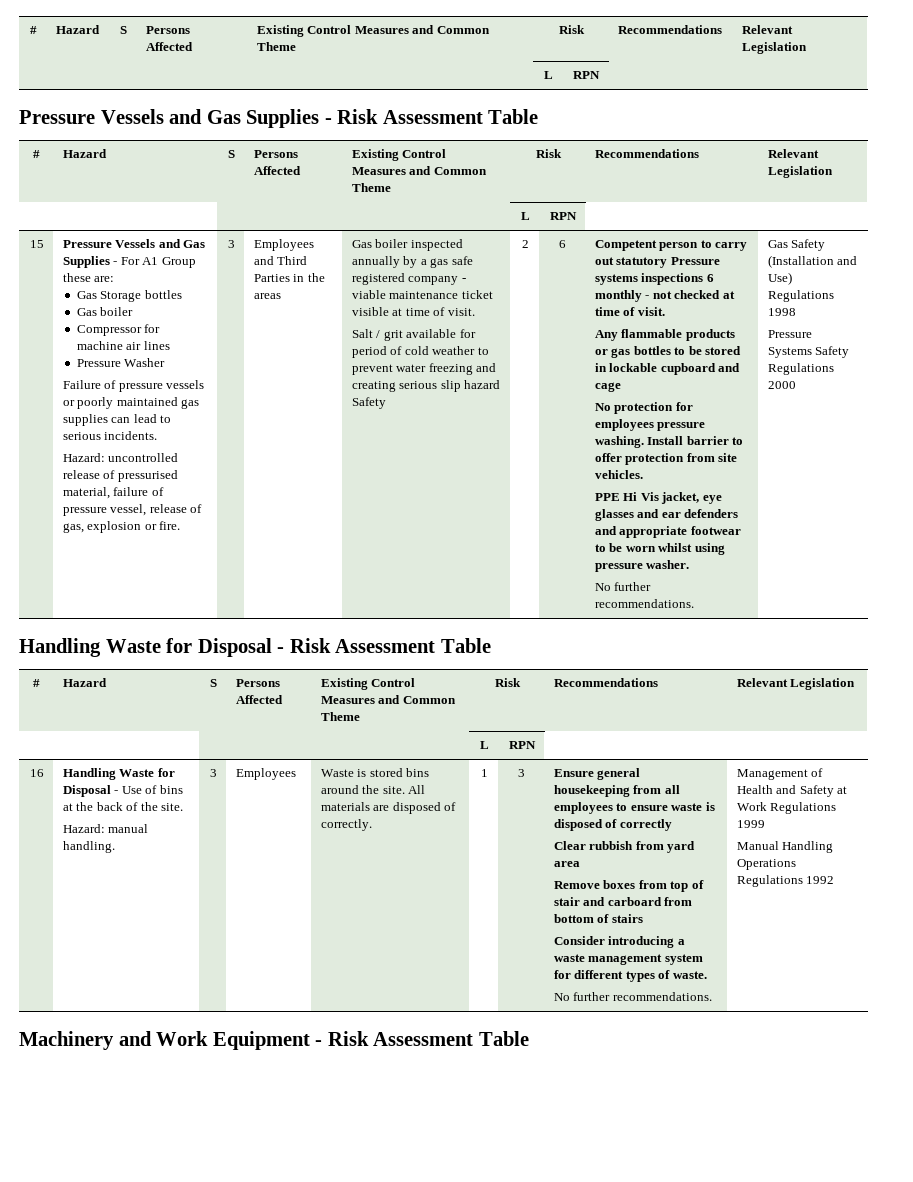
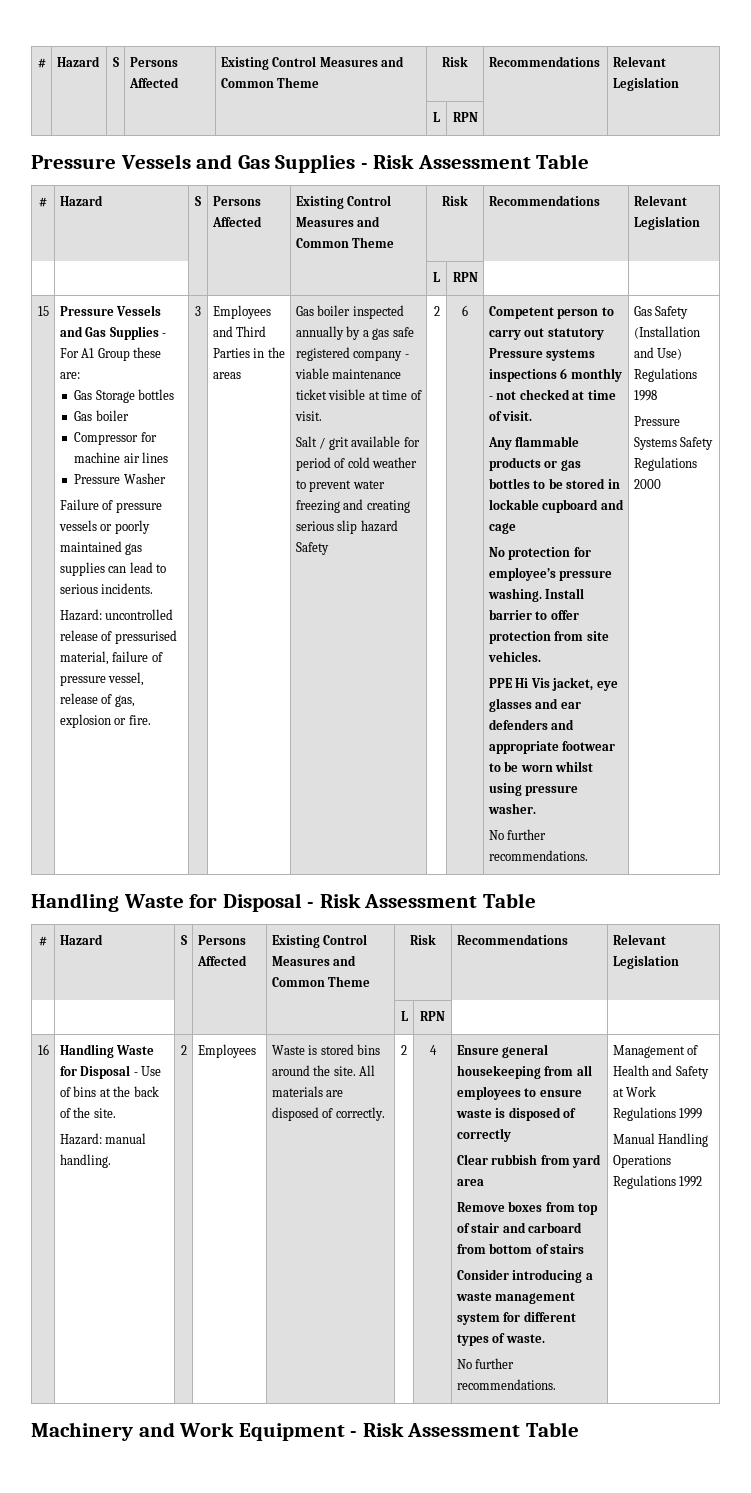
[594,419,654,431] employees -> [488,567,556,581] employee’s
[209,769,217,777] 3 -> [180,1045,187,1055] 2
[480,769,488,777] [518,769,525,777] 1 | 3 -> [401,1045,407,1055] [429,1045,437,1055] 2 | 4

